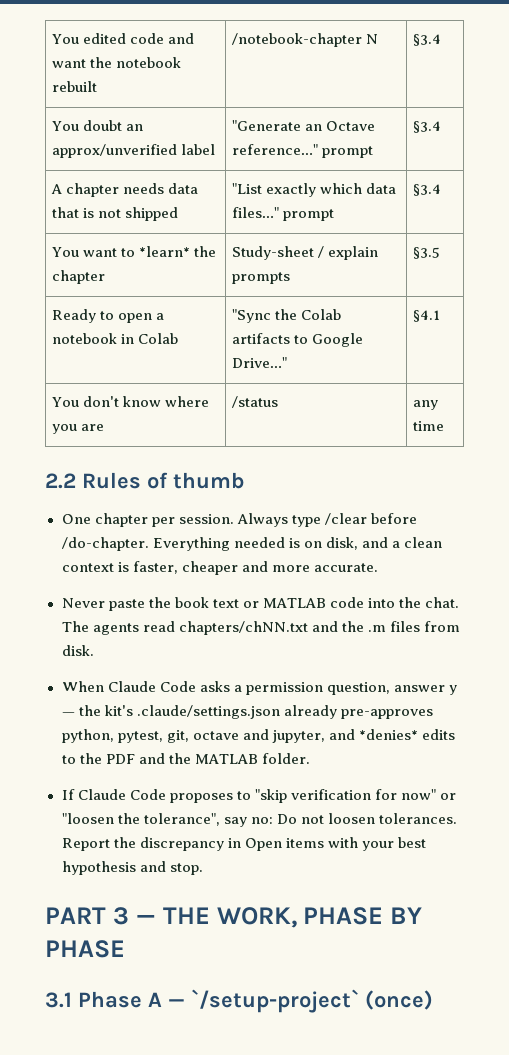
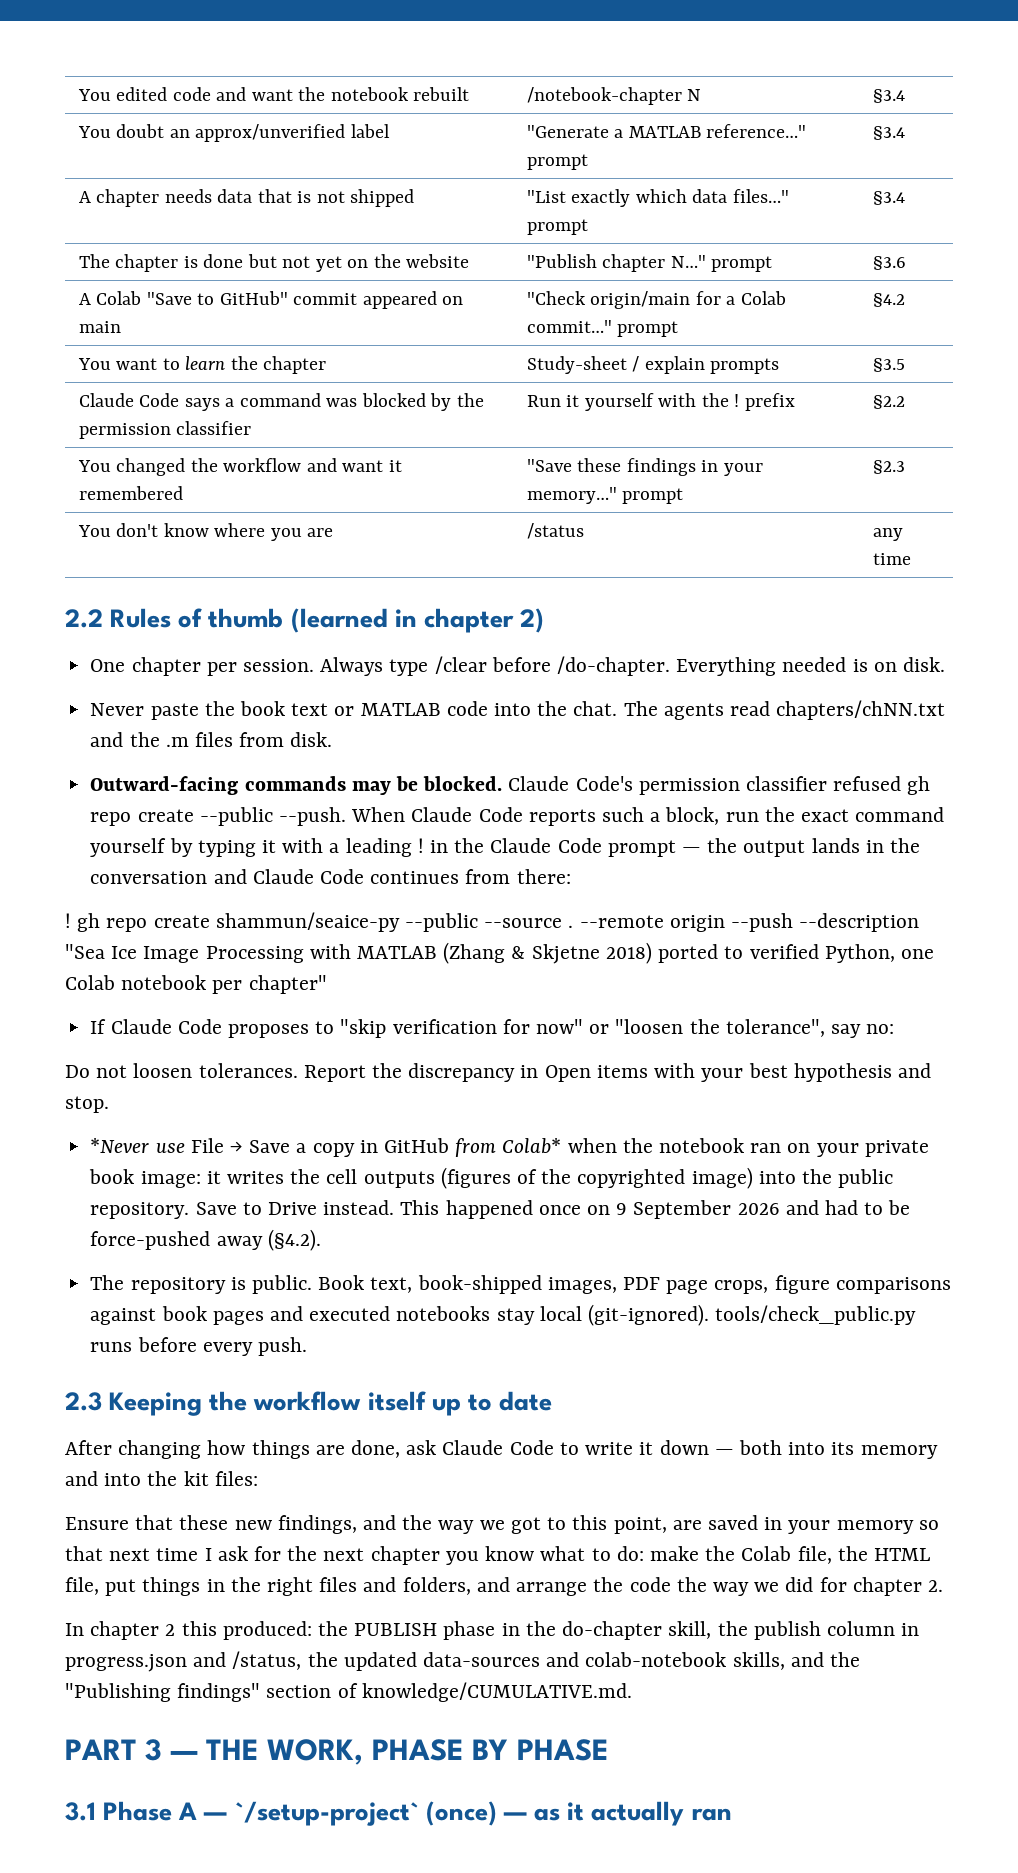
[304,121,375,131] an Octave -> [614,126,701,138] a MATLAB
(441, 190) none -> [78,254,470,272] [526,254,773,272] [872,256,906,270] [78,291,464,309] [78,321,121,333] [526,291,786,309] [526,320,679,337] [872,293,905,307] // The chapter is done but not yet on the website | "Publish chapter N…" prompt | §3.6 // A Colab "Save to GitHub" commit appeared on main | "Check origin/main for a Colab commit…" prompt | §4.2
[138,246,190,257] *learn* -> [185,356,226,370] learn
[51,309,164,323] [51,333,178,344] [231,309,341,323] [231,333,363,347] [231,357,287,368] [412,310,440,322] Ready to open a notebook in Colab | "Sync the Colab artifacts to Google Drive…" | §4.1 -> [78,393,484,411] [78,421,252,439] [526,393,795,411] [872,395,905,409] [77,458,402,476] [78,486,183,500] [526,458,763,476] [526,487,684,504] [872,460,905,474] Claude Code says a command was blocked by the permission classifier | Run it yourself with the ! prefix | §2.2 // You changed the workflow and want it remembered | "Save these findings in your memory…" prompt | §2.3
(245, 480) none -> [290,608,545,633] (learned in chapter 2)
[325,537,442,550] [61,561,378,575] disk, and a clean context is faster, cheaper and more accurate. -> [903,657,946,672] disk.
[61,681,457,695] [61,705,433,719] [61,729,455,743] [61,753,310,764] When Claude Code asks a permission question, answer y — the kit's .claude/settings.json already pre-approves python, pytest, git, octave and jupyter, and *denies* edits to the PDF and the MATLAB folder. -> [90,776,931,795] [90,807,945,826] [90,838,921,857] [90,869,571,884] [65,912,920,932] [65,942,934,964] [65,975,327,994] Outward-facing commands may be blocked. Claude Code's permission classifier refused gh repo create --public --push. When Claude Code reports such a block, run the exact command yourself by typing it with a leading ! in the Claude Code prompt — the output lands in the conversation and Claude Code continues from there: // ! gh repo create shammun/seaice-py --public --source . --remote origin --push --description "Sea Ice Image Processing with MATLAB (Zhang & Skjetne 2018) ported to verified Python, one Colab notebook per chapter"
(273, 820) none -> (895, 1029) //
(203, 869) none -> [90,1138,929,1157] [89,1167,894,1189] [90,1200,911,1219] [90,1229,321,1251] [90,1275,951,1294] [90,1304,917,1326] [90,1337,307,1356] [65,1391,553,1416] [65,1440,938,1459] [65,1471,258,1486] [65,1515,939,1534] [65,1546,930,1565] [65,1577,943,1596] [65,1621,920,1640] [65,1651,861,1672] [65,1682,632,1702] // *Never use File → Save a copy in GitHub from Colab* when the notebook ran on your private book image: it writes the cell outputs (figures of the copyrighted image) into the public repository. Save to Drive instead. This happened once on 9 September 2026 and had to be force-pushed away (§4.2). // The repository is public. Book text, book-shipped images, PDF page crops, figure comparisons against book pages and executed notebooks stay local (git-ignored). tools/check_public.py runs before every push. // 2.3 Keeping the workflow itself up to date // After changing how things are done, ask Claude Code to write it down — both into its memory and into the kit files: // Ensure that these new findings, and the way we got to this point, are saved in your memory so that next time I ask for the next chapter you know what to do: make the Colab file, the HTML file, put things in the right files and folders, and arrange the code the way we did for chapter 2. // In chapter 2 this produced: the PUBLISH phase in the do-chapter skill, the publish column in progress.json and /status, the updated data-sources and colab-notebook skills, and the "Publishing findings" section of knowledge/CUMULATIVE.md.
(433, 1000) none -> [502,1801,732,1826] — as it actually ran

